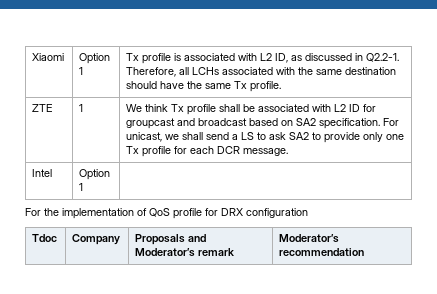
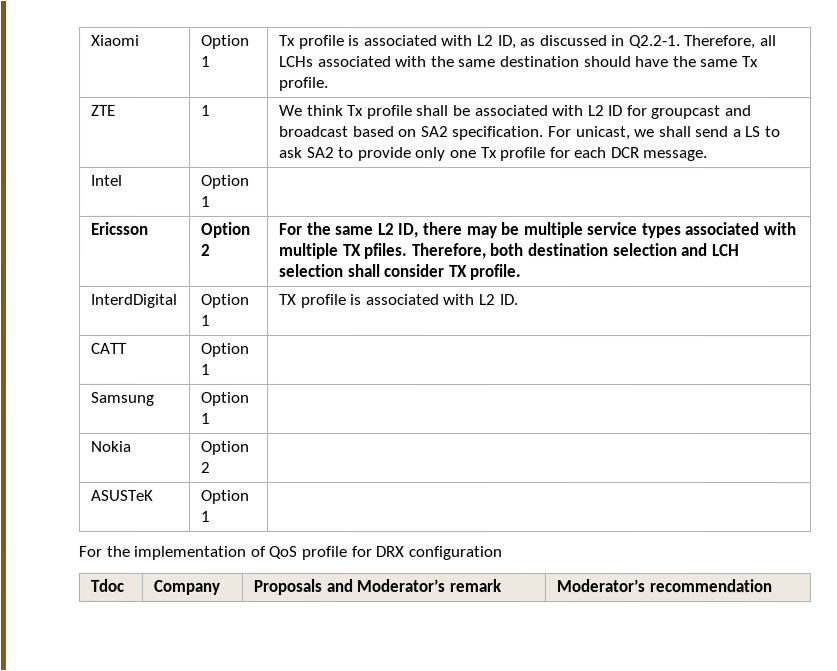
(84, 187) none -> [90,221,149,235] [200,221,251,238] [200,243,211,256] [278,221,798,239] [278,242,740,260] [278,263,523,281] [90,293,178,308] [200,293,250,308] [200,314,211,326] [278,293,519,308] [89,342,127,354] [199,342,249,357] [199,363,210,375] [89,391,154,406] [199,391,249,406] [199,412,210,424] [89,440,131,452] [199,440,249,455] [199,461,210,473] [89,489,153,501] [199,489,249,504] [199,510,210,522] // Ericsson | Option 2 | For the same L2 ID, there may be multiple service types associated with multiple TX pfiles. Therefore, both destination selection and LCH selection shall consider TX profile. // InterdDigital | Option 1 | TX profile is associated with L2 ID. // CATT | Option 1 | // Samsung | Option 1 | // Nokia | Option 2 | // ASUSTeK | Option 1 |

